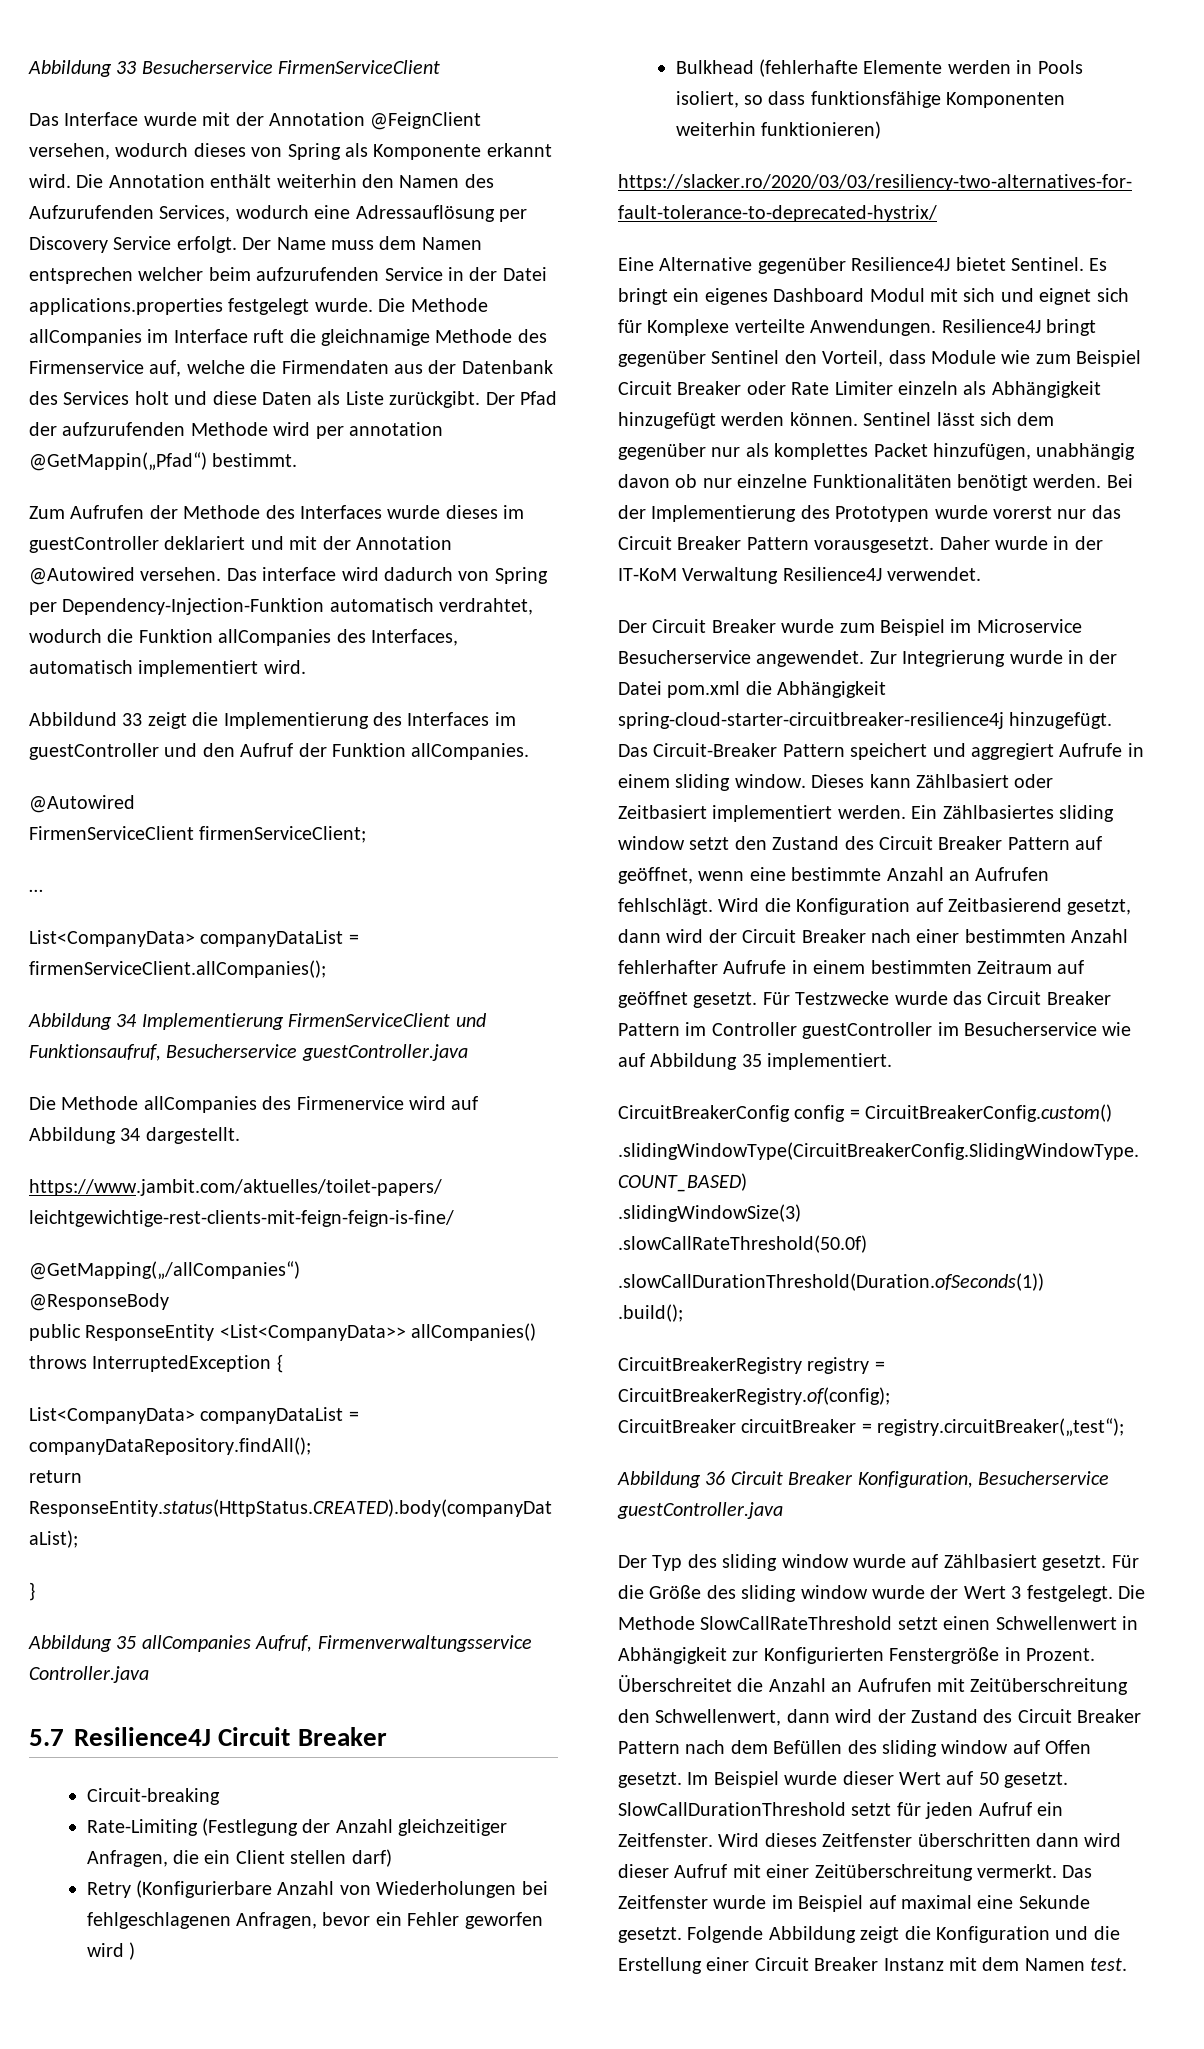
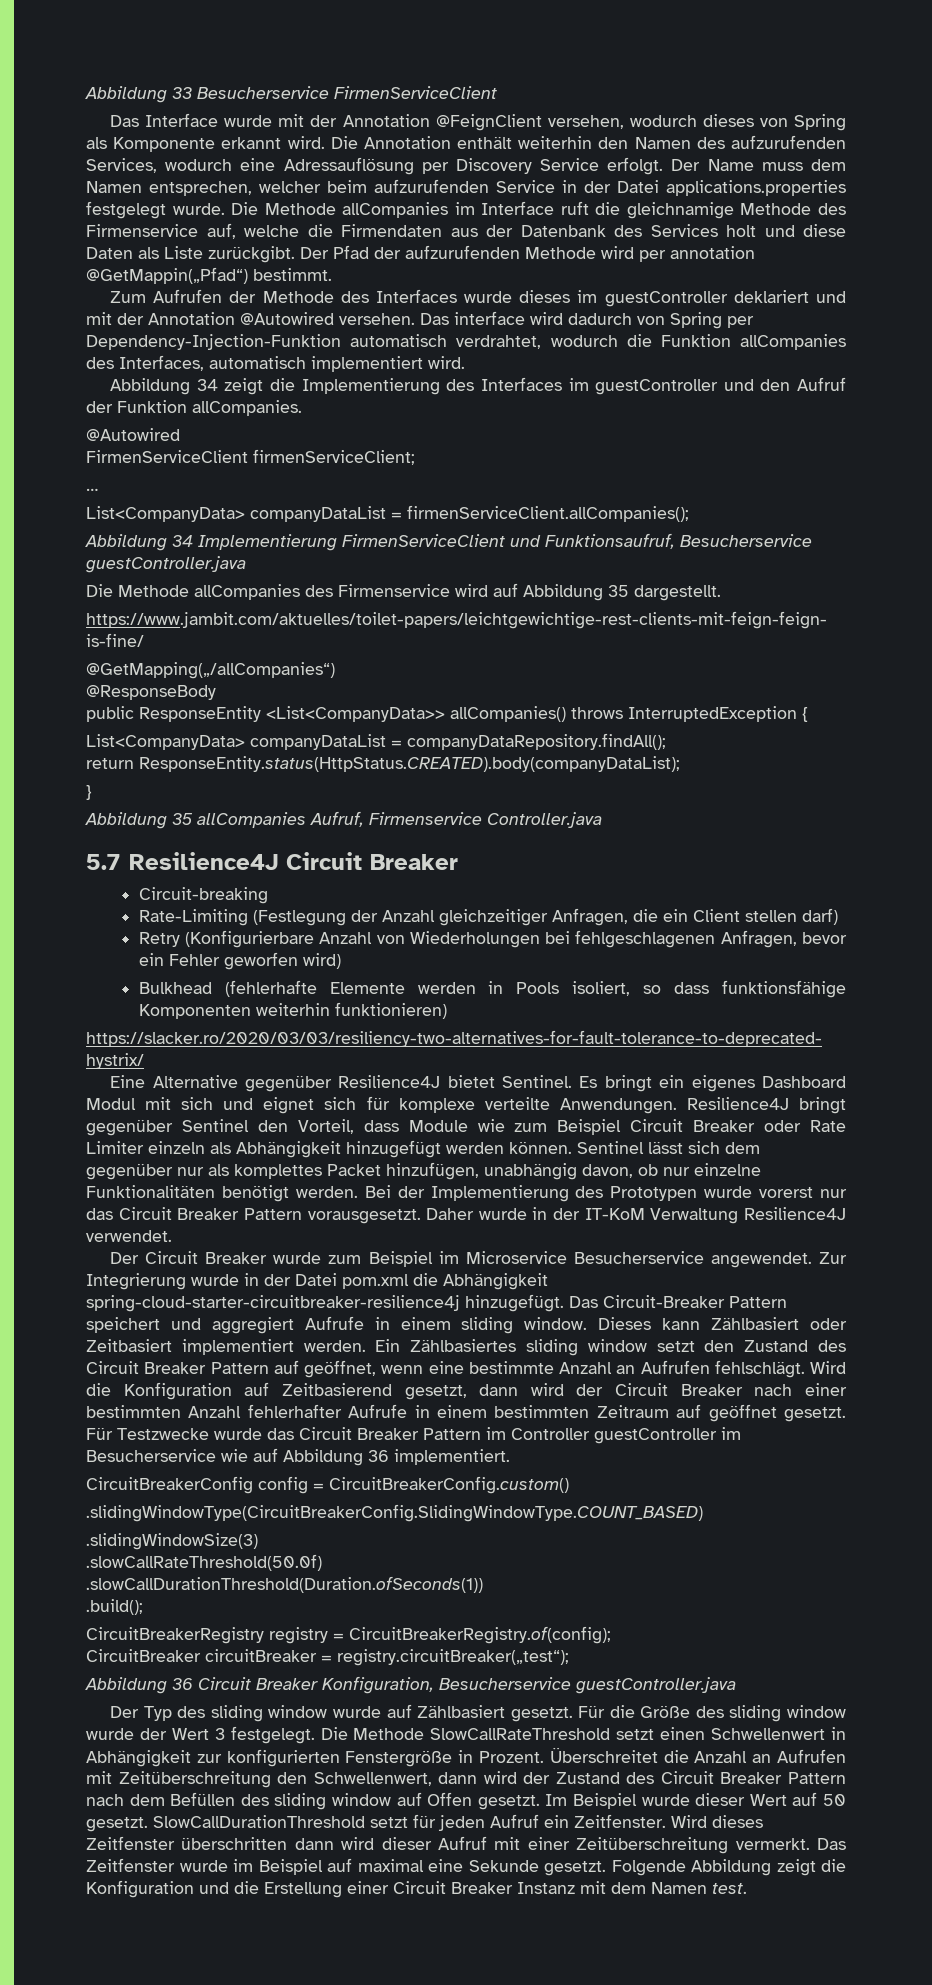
[29,205,154,219] Aufzurufenden -> [730,135,846,149] aufzurufenden
[29,267,133,284] entsprechen -> [149,181,252,196] entsprechen,
[29,712,143,726] Abbildund 33 -> [110,378,218,395] Abbildung 34
[296,1096,404,1110] Firmenervice -> [338,584,450,597] Firmenservice
[120,1128,141,1141] 34 -> [608,585,629,597] 35
[317,1635,532,1652] Firmenverwaltungsservice -> [369,812,482,825] Firmenservice
[86,1942,135,1960] wird ) -> [302,953,341,969] wird)
[647,319,730,336] Komplexe -> [398,1098,475,1113] komplexe
[618,474,670,488] davon -> [582,1164,633,1178] davon,
[741,1054,762,1067] 35 -> [368,1450,389,1462] 36
[763,1647,884,1664] Konfigurierten -> [226,1749,340,1767] konfigurierten

